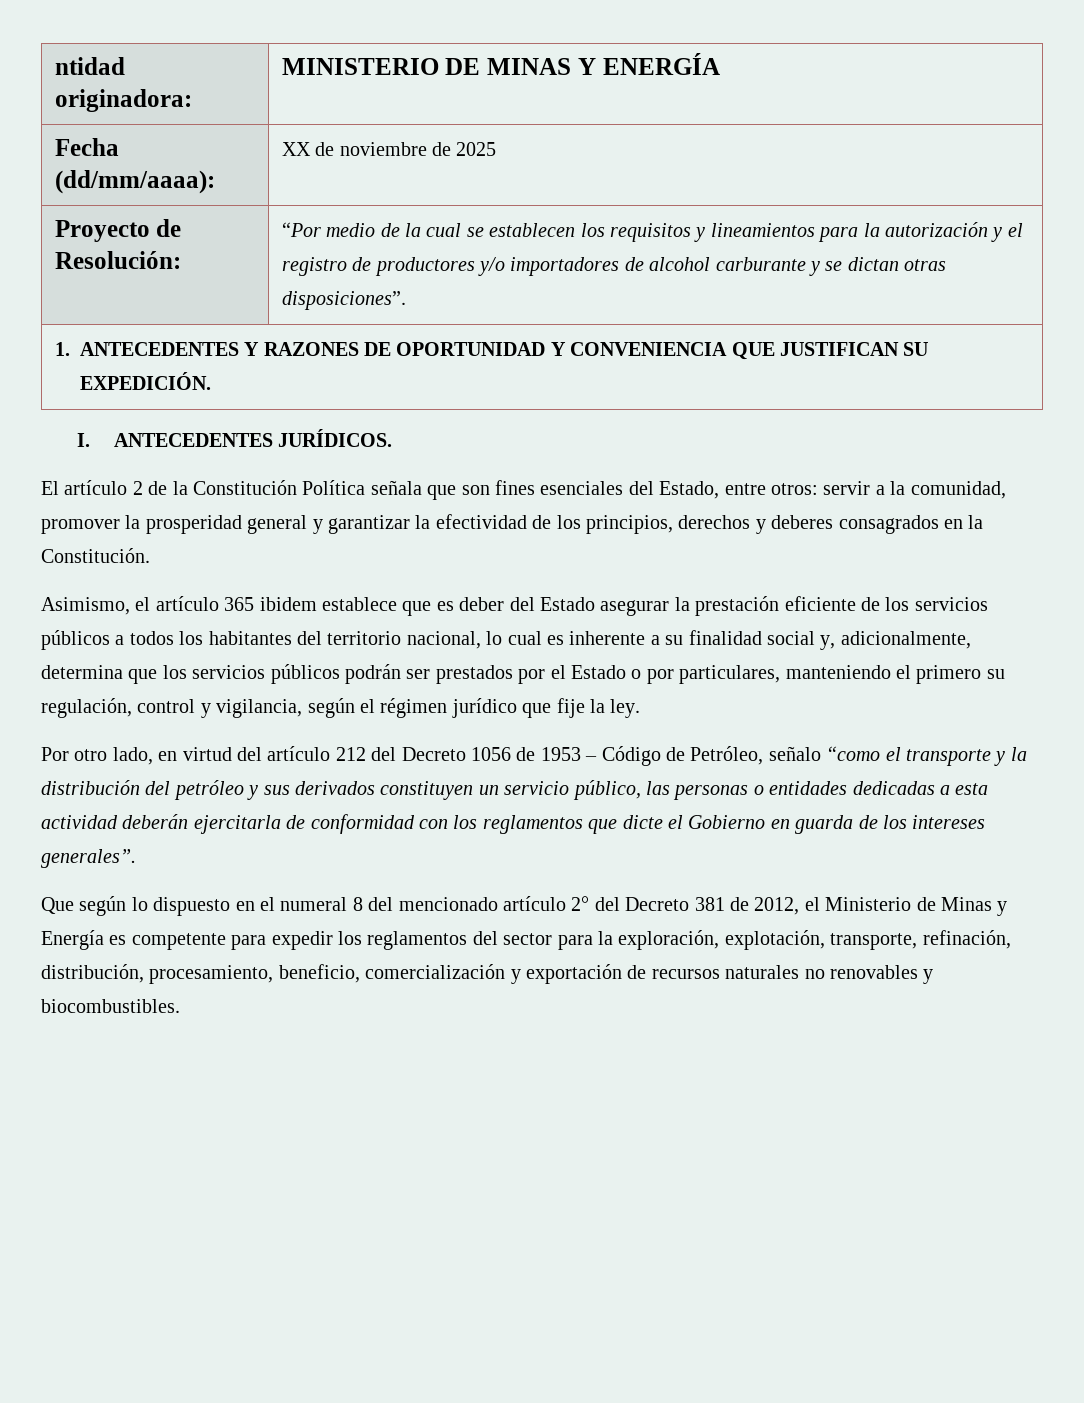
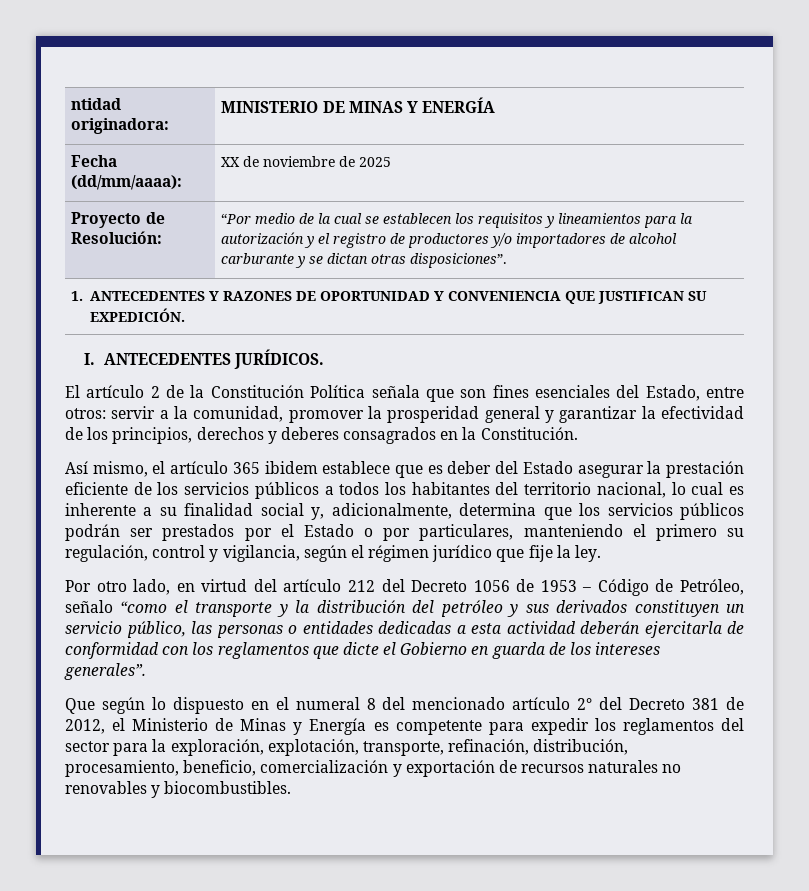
[41,597,130,615] Asimismo, -> [65,461,148,477] Así mismo,

